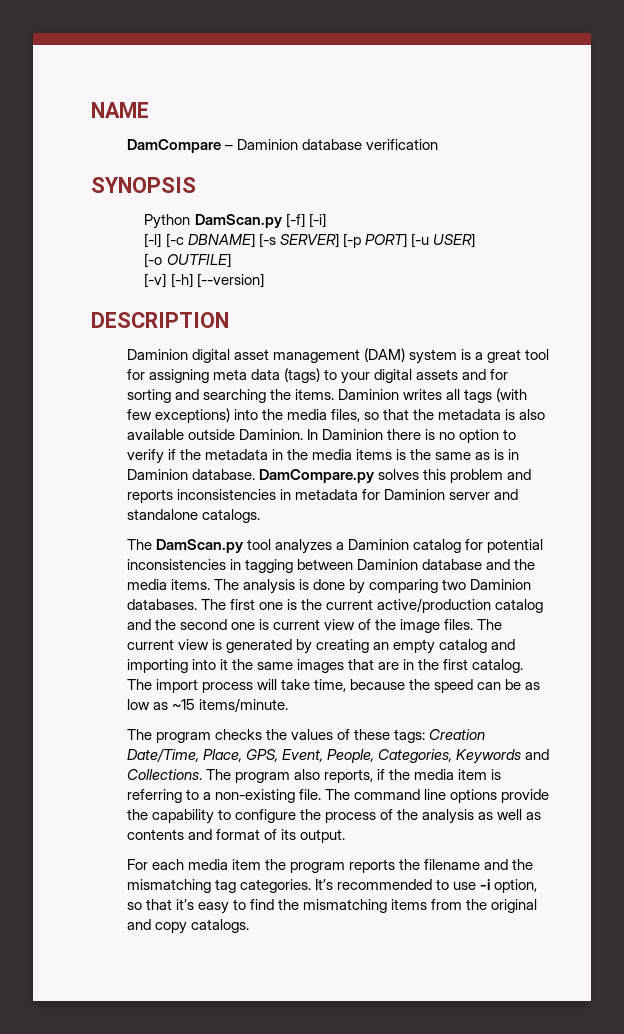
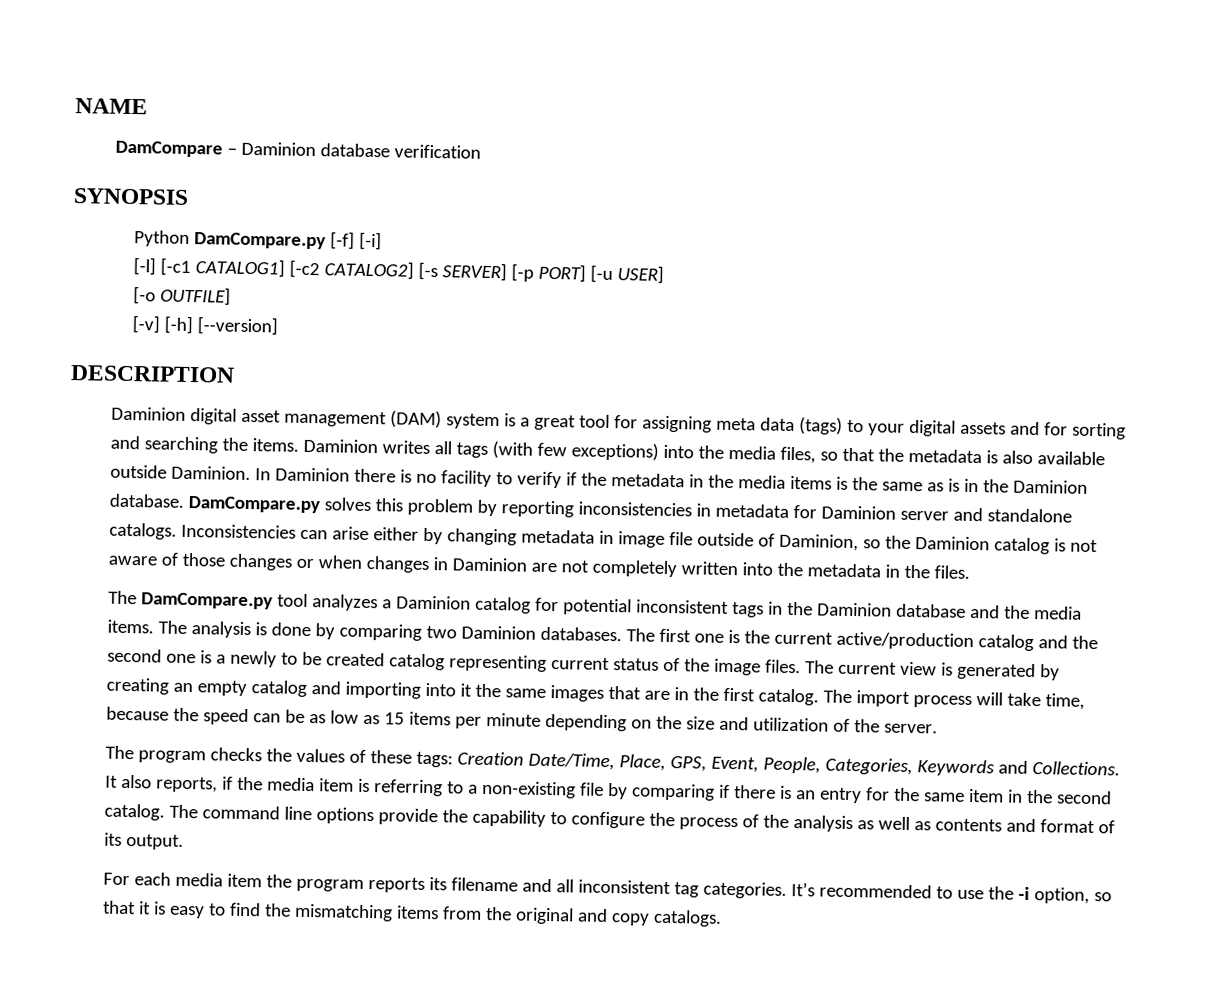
[194,214,282,228] DamScan.py -> [194,232,327,250] DamCompare.py
[165,233,255,248] [-c DBNAME] -> [160,257,415,280] [-c1 CATALOG1] [-c2 CATALOG2]
[459,429,500,443] option -> [440,470,492,488] facility
(520, 454) none -> [982,479,1009,493] the
[506,469,531,480] [126,489,173,503] and reports -> [476,499,574,518] by reporting
[126,539,243,553] // The DamScan.py -> [180,523,1098,555] [107,552,970,579] [107,590,273,610] Inconsistencies can arise either by changing metadata in image file outside of Daminion, so the Daminion catalog is not aware of those changes or when changes in Daminion are not completely written into the metadata in the files. // The DamCompare.py
[126,559,353,573] inconsistencies in tagging between -> [635,599,813,618] inconsistent tags in the
[272,619,355,630] current view -> [215,650,659,672] a newly to be created catalog representing current status
[171,698,288,712] ~15 items/minute. -> [383,711,938,734] 15 items per minute depending on the size and utilization of the server.
[205,769,290,783] The program -> [104,775,118,788] It
[298,789,321,800] file. -> [579,782,1112,805] [103,803,165,821] file by comparing if there is an entry for the same item in the second catalog.
[398,859,420,870] the -> [428,877,447,891] its
[512,859,534,870] [126,879,211,893] the mismatching -> [555,879,671,895] all inconsistent
(476, 886) none -> [987,886,1014,900] the
[175,899,194,910] it’s -> [138,901,166,915] it is

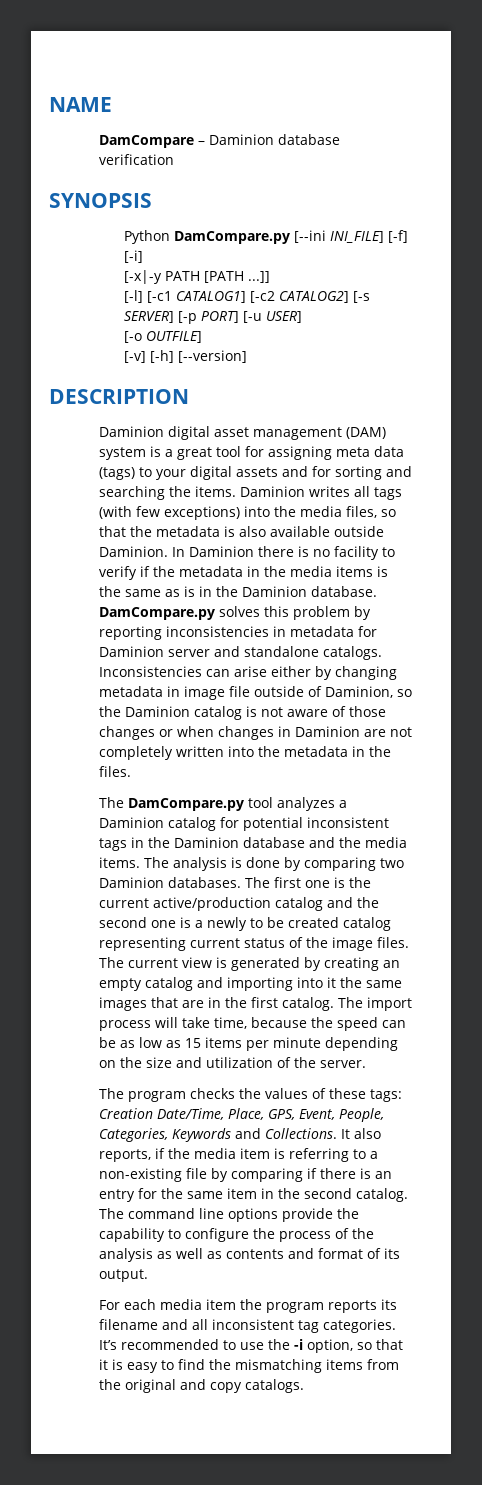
(327, 241) none -> [293,230,384,243] [--ini INI_FILE]
(383, 241) none -> [123,270,270,284] // [-x|-y PATH [PATH ...]]

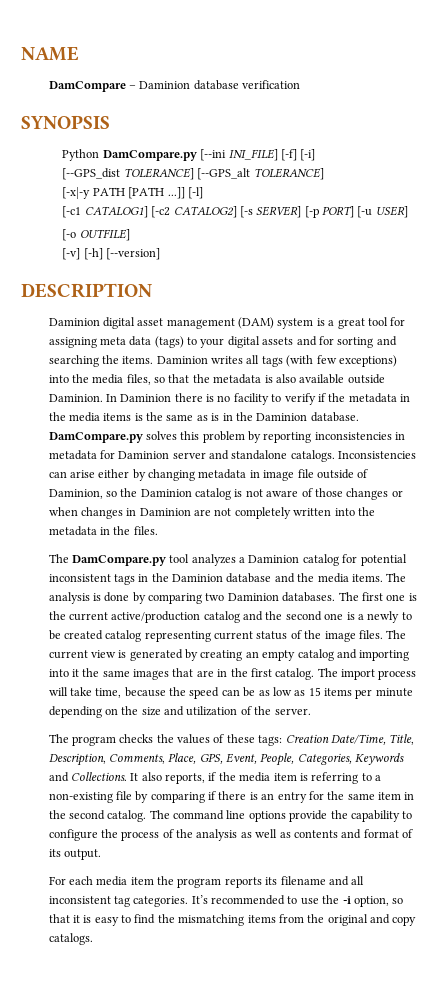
(143, 256) none -> [62,168,324,180] // [--GPS_dist TOLERANCE] [--GPS_alt TOLERANCE]
[123,290,143,303] // [-l] -> [187,187,203,199] [-l] //
(224, 1114) none -> [389,734,415,745] [48,753,165,766] Title, Description, Comments,

